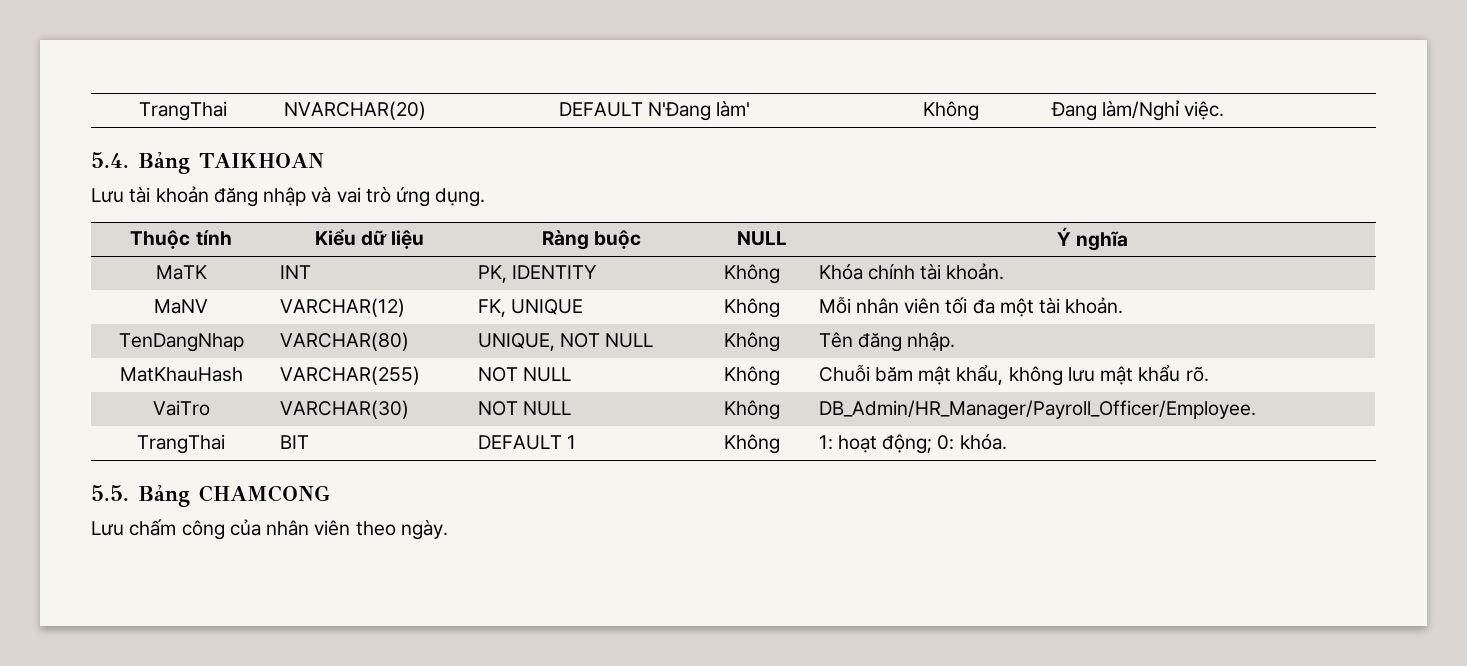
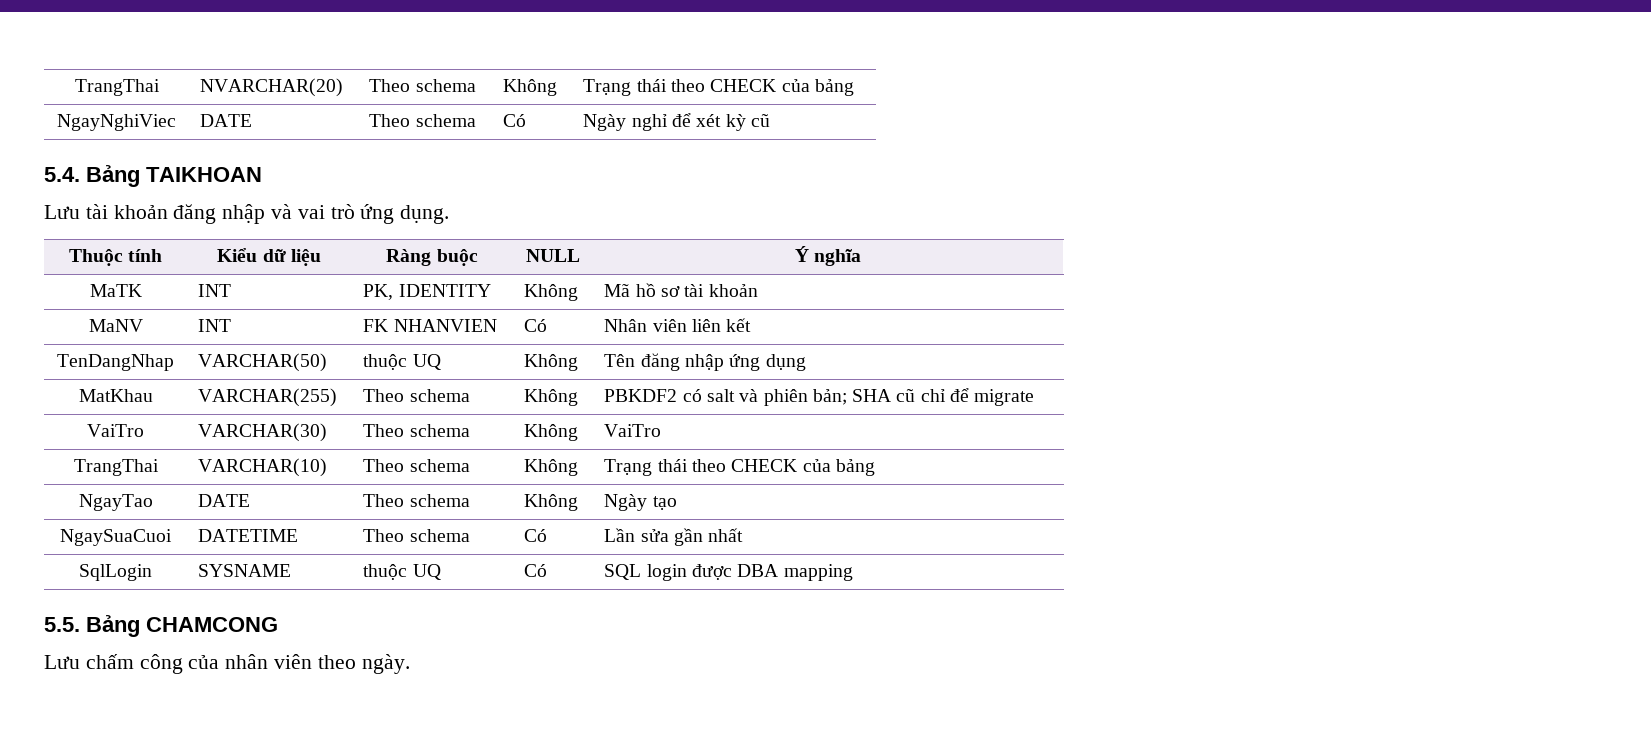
[558,101,751,121] [922,101,979,121] [1050,100,1225,121] DEFAULT N'Đang làm' | Không | Đang làm/Nghỉ việc. -> [369,79,476,92] [503,79,558,96] [583,79,854,96] [57,114,176,131] [200,114,253,127] [369,114,476,127] [503,114,527,127] [583,113,770,131] Theo schema | Không | Trạng thái theo CHECK của bảng // NgayNghiViec | DATE | Theo schema | Có | Ngày nghỉ để xét kỳ cũ
[818,263,1005,280] [154,299,208,314] [279,298,405,317] [477,299,583,317] [723,298,780,318] [818,297,1124,317] [118,333,244,352] [279,332,409,351] [477,333,654,351] Khóa chính tài khoản. // MaNV | VARCHAR(12) | FK, UNIQUE | Không | Mỗi nhân viên tối đa một tài khoản. // TenDangNhap | VARCHAR(80) | UNIQUE, NOT NULL -> [604,283,758,297] [88,319,143,332] [198,319,232,332] [363,319,497,332] [524,319,548,332] [604,318,752,332] [57,354,174,371] [198,353,328,372] [363,354,441,370] Mã hồ sơ tài khoản // MaNV | INT | FK NHANVIEN | Có | Nhân viên liên kết // TenDangNhap | VARCHAR(50) | thuộc UQ
[907,332,956,351] [119,367,243,382] nhập. // MatKhauHash -> [684,354,806,371] [78,389,153,402] nhập ứng dụng // MatKhau
[477,367,571,382] [723,366,780,386] [818,365,1209,386] NOT NULL | Không | Chuỗi băm mật khẩu, không lưu mật khẩu rõ. -> [363,389,470,402] [524,389,579,406] [604,388,1035,406] Theo schema | Không | PBKDF2 có salt và phiên bản; SHA cũ chỉ để migrate
[477,401,571,416] [723,400,780,420] [818,400,1256,420] [137,434,225,454] [279,435,309,449] [477,435,576,450] [723,434,780,454] [818,434,1007,454] NOT NULL | Không | DB_Admin/HR_Manager/Payroll_Officer/Employee. // TrangThai | BIT | DEFAULT 1 | Không | 1: hoạt động; 0: khóa. -> [363,424,470,437] [524,424,579,441] [604,424,662,437] [73,459,159,476] [198,458,328,477] [363,459,470,472] [524,459,579,476] [604,459,875,476] [78,494,153,511] [198,494,251,507] [363,494,470,507] [524,494,579,511] [604,494,677,511] [60,529,172,546] [198,529,299,542] [363,529,470,542] [524,529,548,542] [604,528,744,546] [79,564,152,581] [198,564,292,577] [363,564,441,580] [524,564,548,577] [604,564,853,581] Theo schema | Không | VaiTro // TrangThai | VARCHAR(10) | Theo schema | Không | Trạng thái theo CHECK của bảng // NgayTao | DATE | Theo schema | Không | Ngày tạo // NgaySuaCuoi | DATETIME | Theo schema | Có | Lần sửa gần nhất // SqlLogin | SYSNAME | thuộc UQ | Có | SQL login được DBA mapping

